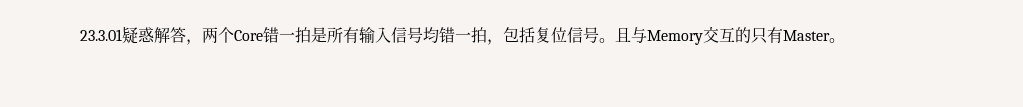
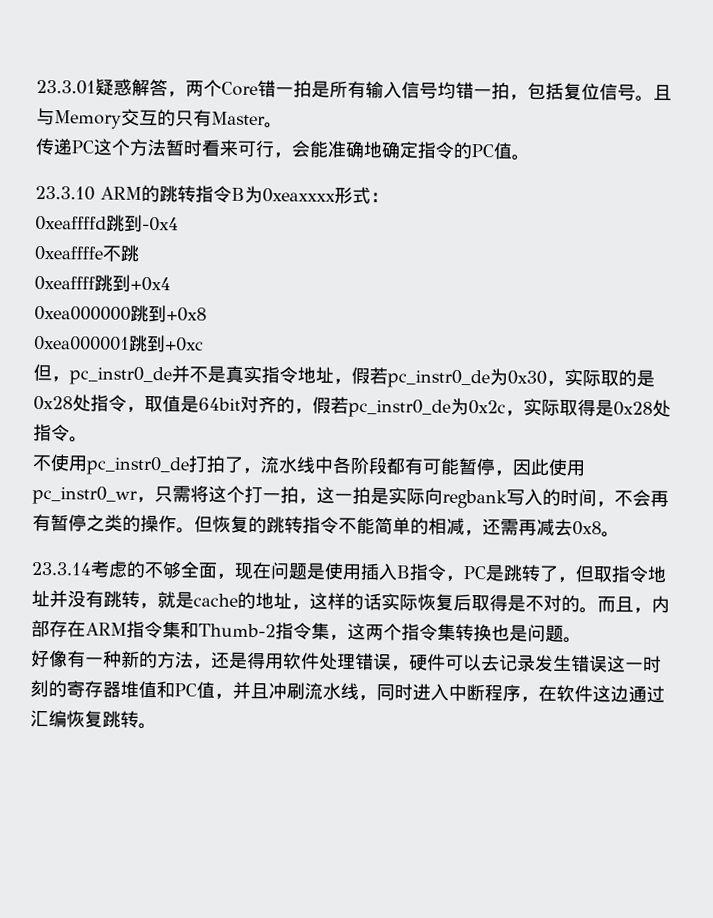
(845, 40) none -> [35,137,530,161] [35,184,389,205] [35,214,179,232] [34,244,140,262] [34,274,171,292] [34,304,207,323] [34,334,204,353] [33,363,655,389] [33,394,671,418] [33,423,88,443] [32,454,585,477] [32,485,669,509] [32,513,620,538] [31,560,667,584] [31,589,670,614] [31,619,582,644] [31,649,662,673] [30,679,665,703] [30,709,157,730] // 传递PC这个方法暂时看来可行，会能准确地确定指令的PC值。 // 23.3.10 ARM的跳转指令B为0xeaxxxx形式： // 0xeaffffd跳到-0x4 // 0xeaffffe不跳 // 0xeaffff跳到+0x4 // 0xea000000跳到+0x8 // 0xea000001跳到+0xc // 但，pc_instr0_de并不是真实指令地址，假若pc_instr0_de为0x30，实际取的是0x28处指令，取值是64bit对齐的，假若pc_instr0_de为0x2c，实际取得是0x28处指令。 // 不使用pc_instr0_de打拍了，流水线中各阶段都有可能暂停，因此使用pc_instr0_wr，只需将这个打一拍，这一拍是实际向regbank写入的时间，不会再有暂停之类的操作。但恢复的跳转指令不能简单的相减，还需再减去0x8。 // 23.3.14考虑的不够全面，现在问题是使用插入B指令，PC是跳转了，但取指令地址并没有跳转，就是cache的地址，这样的话实际恢复后取得是不对的。而且，内部存在ARM指令集和Thumb-2指令集，这两个指令集转换也是问题。 // 好像有一种新的方法，还是得用软件处理错误，硬件可以去记录发生错误这一时刻的寄存器堆值和PC值，并且冲刷流水线，同时进入中断程序，在软件这边通过汇编恢复跳转。

